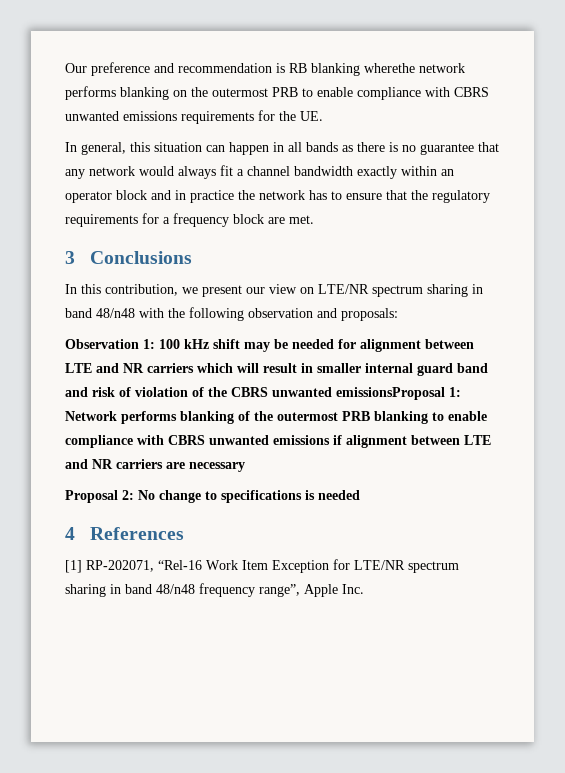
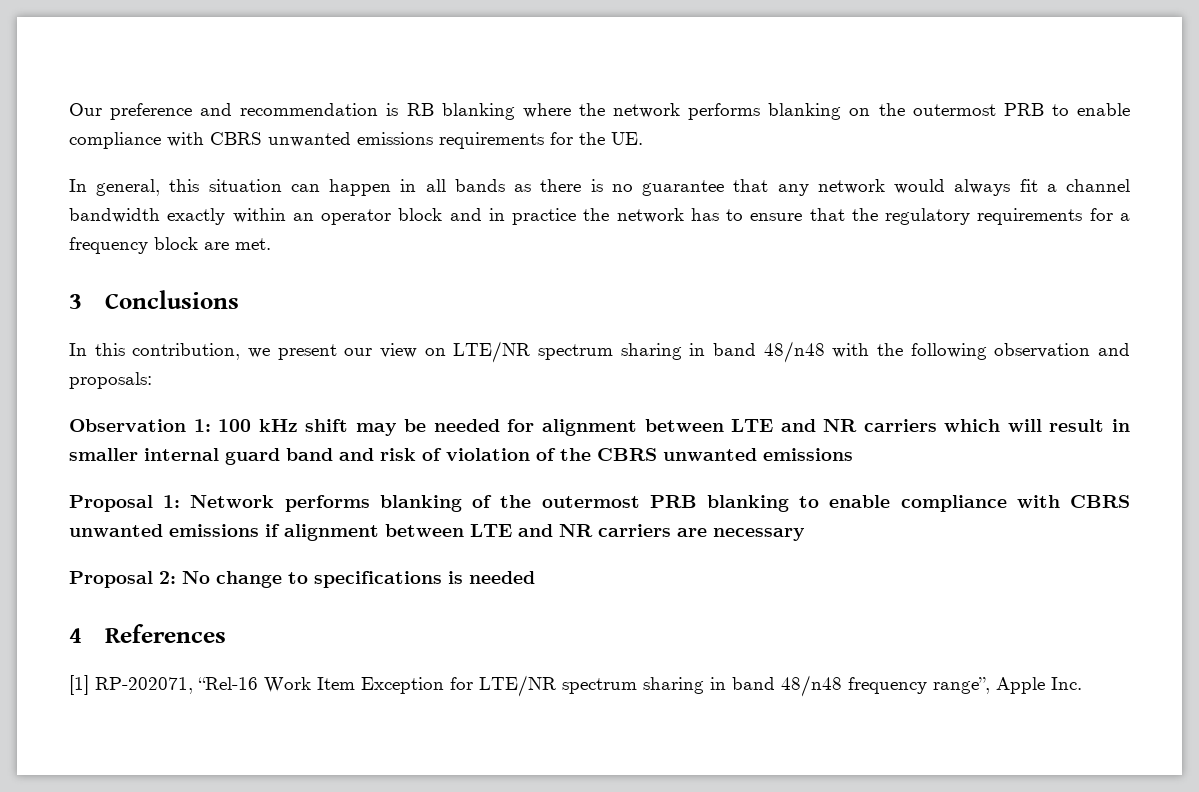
[364,63,415,73] wherethe -> [522,103,605,118] where the
[336,387,445,400] emissionsProposal -> [763,448,853,461] [69,495,153,512] emissions // Proposal

